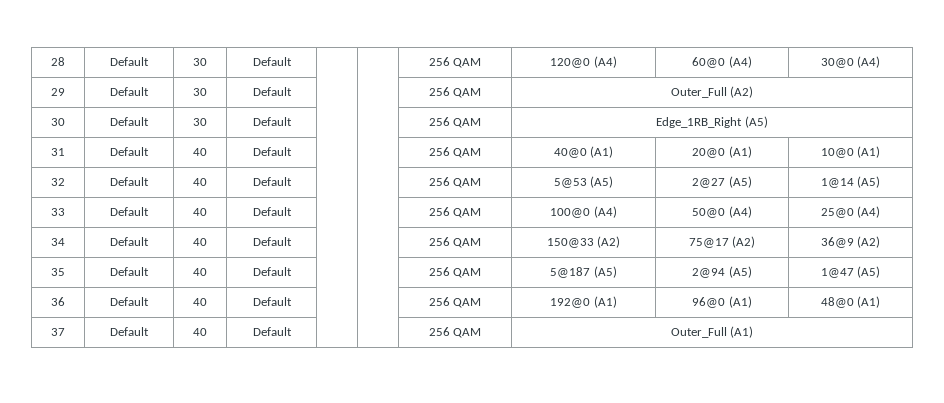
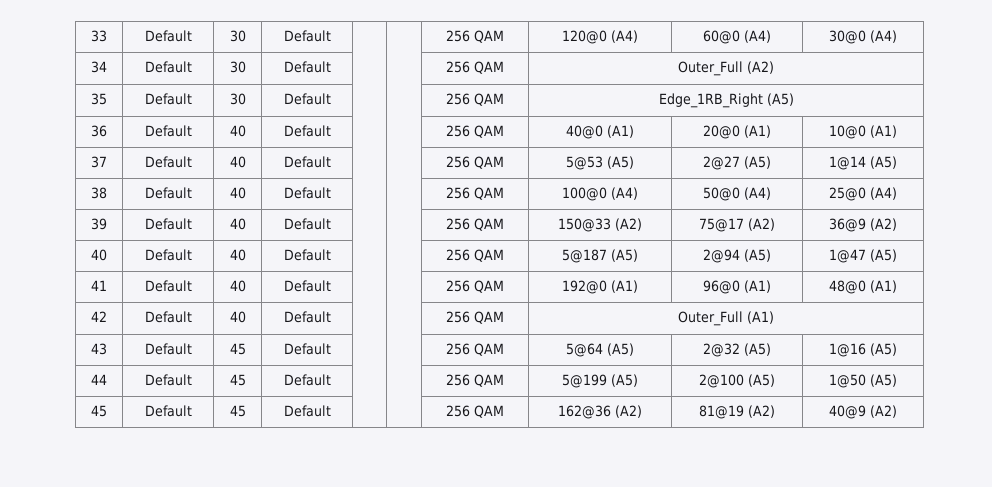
[51,57,65,66] 28 -> [91,30,107,42] 33
[51,88,65,96] 29 -> [91,61,107,73] 34
[51,118,65,126] 30 -> [91,93,107,105] 35
[51,148,65,156] 31 -> [91,125,107,137] 36
[51,178,65,186] 32 -> [91,156,107,168] 37
[51,208,65,216] 33 -> [91,187,107,199] 38
[51,238,65,246] 34 -> [91,218,107,230] 39
[51,268,65,276] 35 -> [91,249,107,261] 40
[51,297,65,306] 36 -> [91,280,107,291] 41
[51,328,65,336] 37 -> [91,311,107,322] 42
(754, 332) none -> [91,343,107,355] [144,343,192,355] [229,343,246,355] [283,343,331,355] [446,343,504,356] [566,343,634,357] [703,343,771,357] [829,343,897,357] [91,374,107,385] [144,374,192,386] [229,374,246,386] [283,374,331,386] [446,374,504,387] [562,374,638,388] [699,374,775,388] [829,374,897,388] [91,405,107,417] [144,405,192,417] [229,405,246,417] [283,405,331,417] [446,405,504,418] [558,405,642,419] [699,405,775,419] [829,405,897,419] // 43 | Default | 45 | Default | | | 256 QAM | 5@64 (A5) | 2@32 (A5) | 1@16 (A5) // 44 | Default | 45 | Default | | | 256 QAM | 5@199 (A5) | 2@100 (A5) | 1@50 (A5) // 45 | Default | 45 | Default | | | 256 QAM | 162@36 (A2) | 81@19 (A2) | 40@9 (A2)

